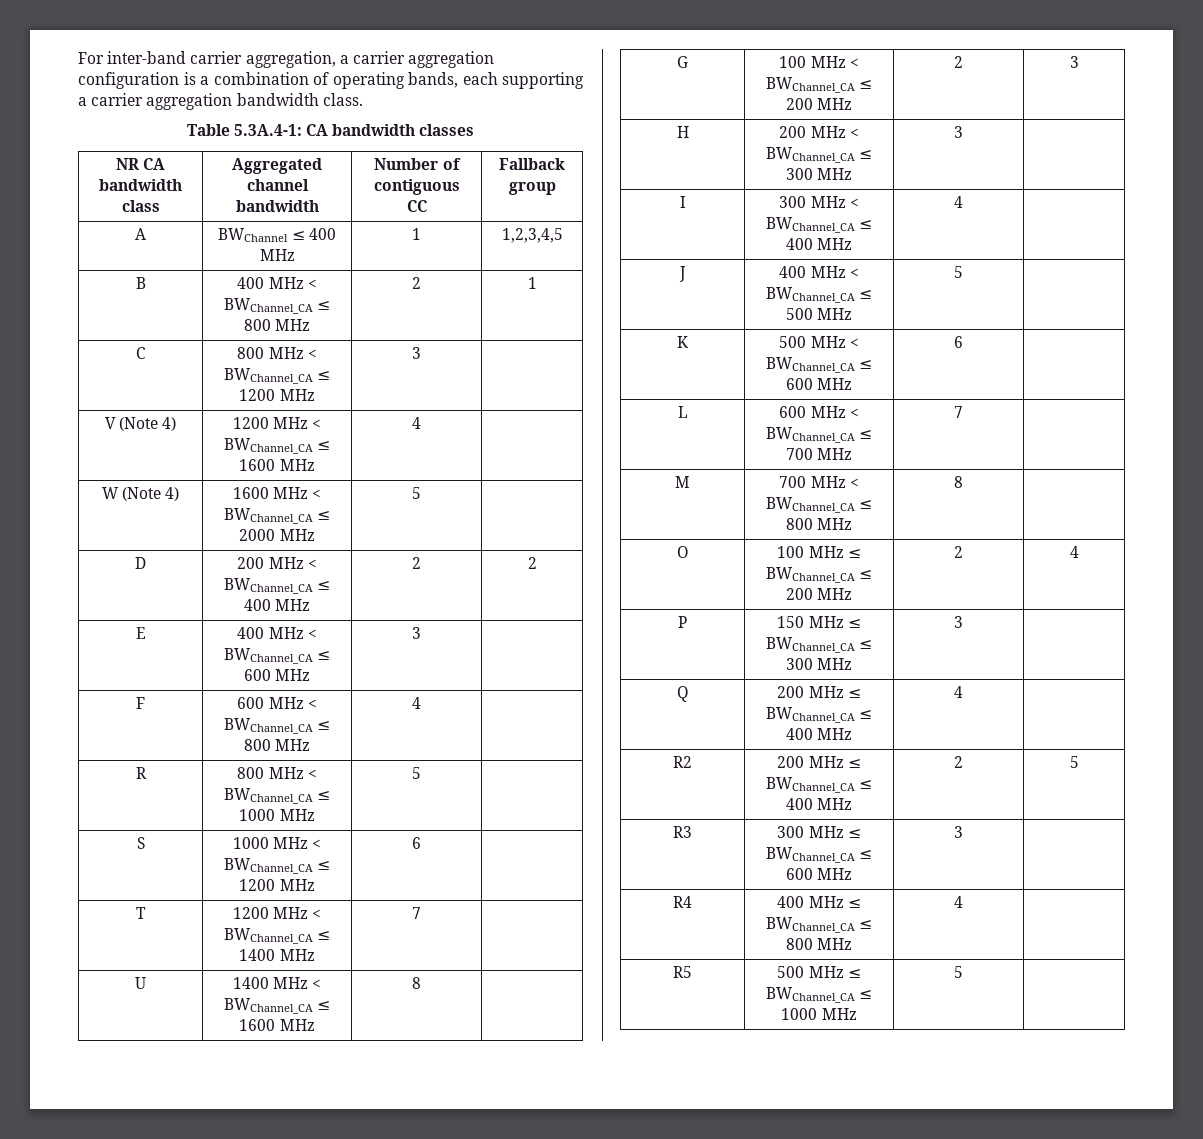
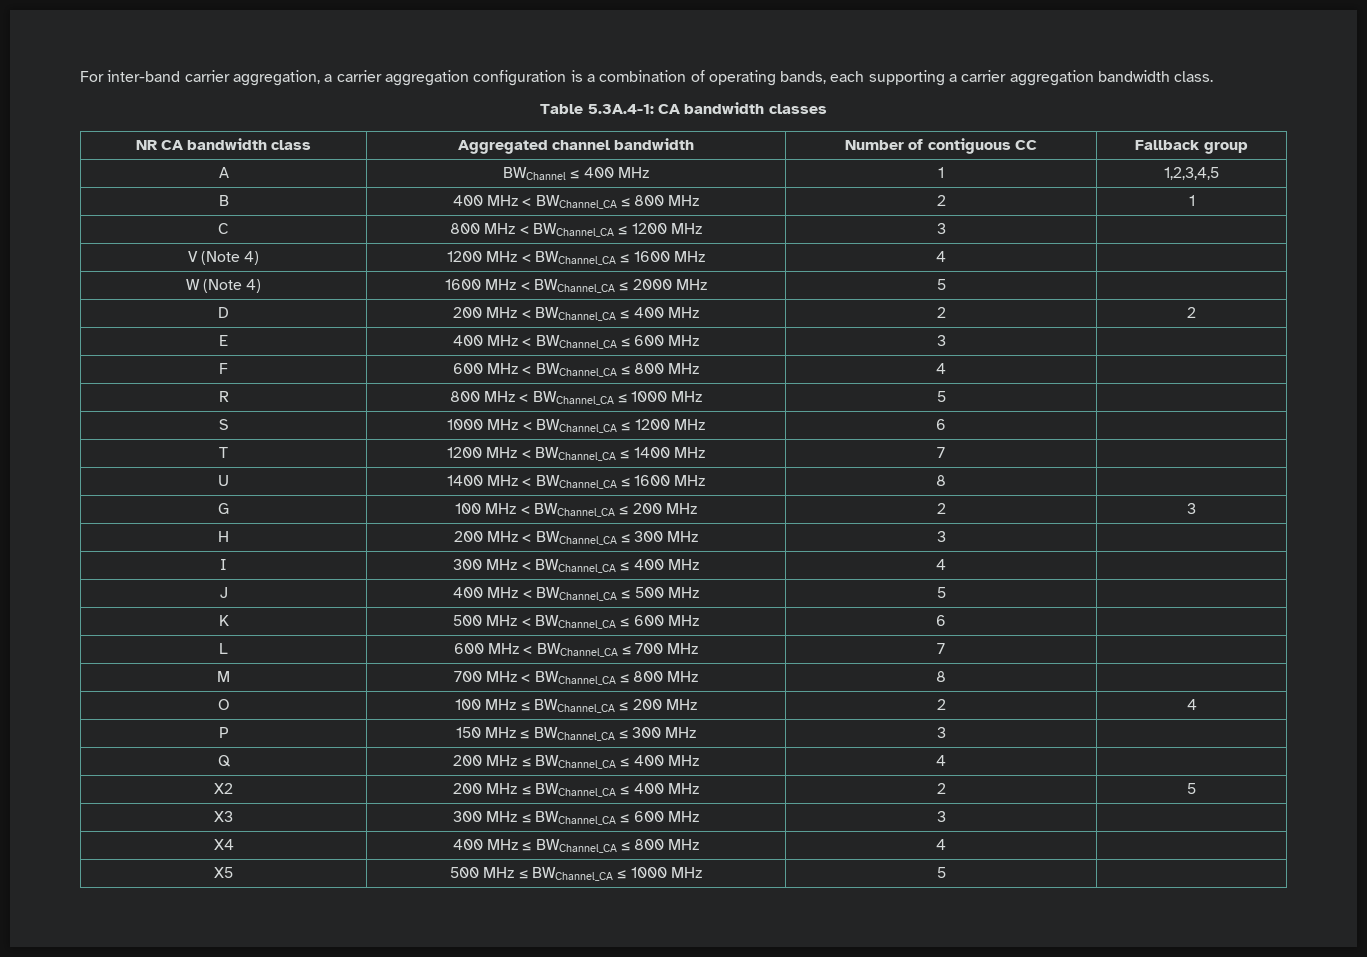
[673,756,692,768] R2 -> [214,783,233,794] X2
[673,826,692,838] R3 -> [214,811,233,822] X3
[673,896,692,908] R4 -> [213,839,234,850] X4
[673,966,692,978] R5 -> [214,867,233,878] X5

